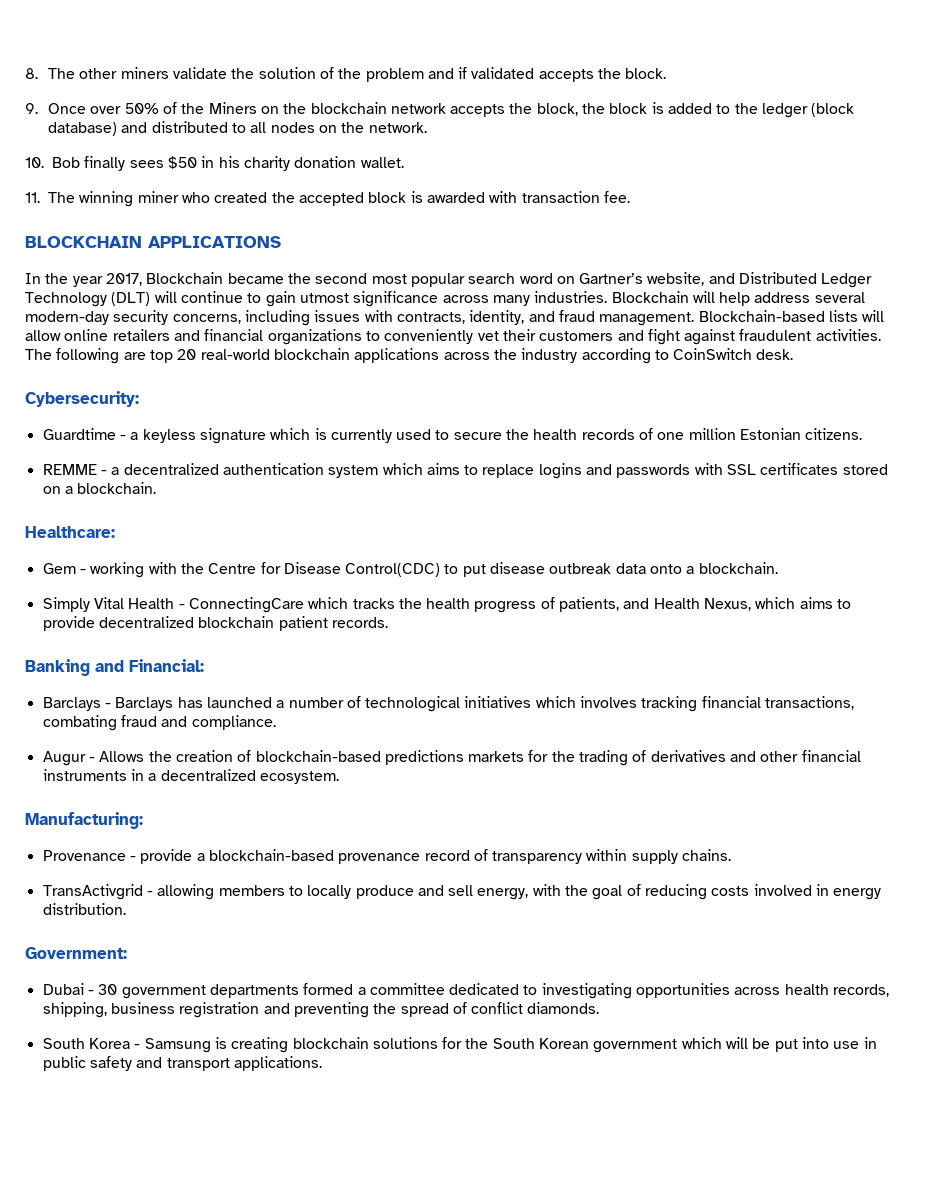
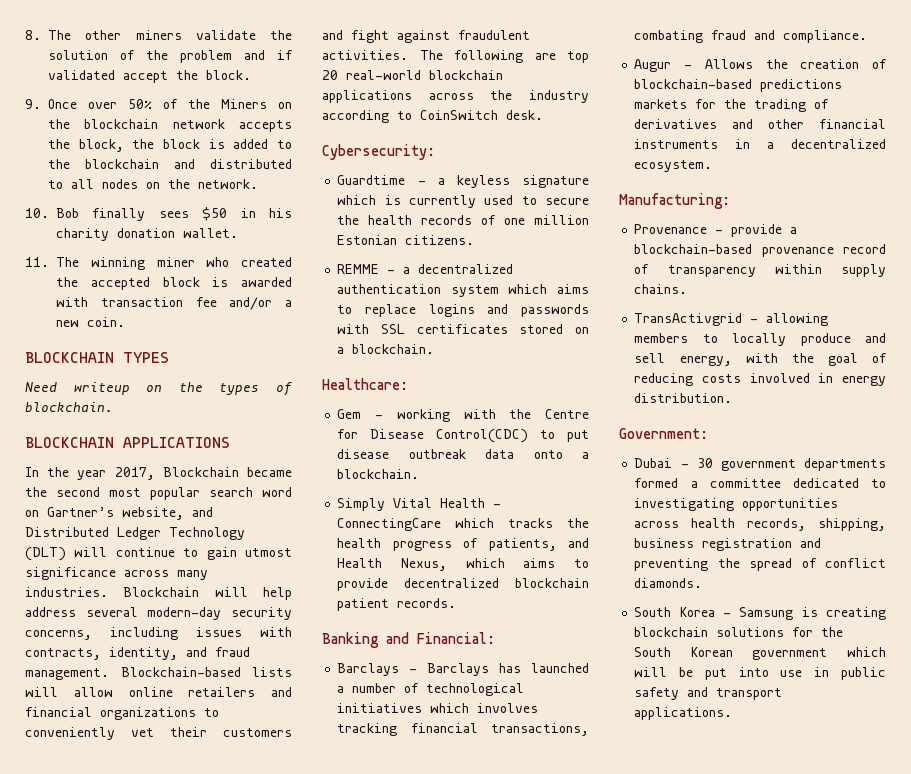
[538,69,594,82] accepts -> [123,71,168,83] accept
[762,103,855,118] [47,122,117,136] ledger (block database) -> [85,159,159,169] blockchain
[603,191,630,203] fee. -> [195,297,292,310] [56,317,125,327] [25,352,169,363] [25,382,292,396] [25,402,113,412] fee and/or a new coin. // BLOCKCHAIN TYPES // Need writeup on the types of blockchain.

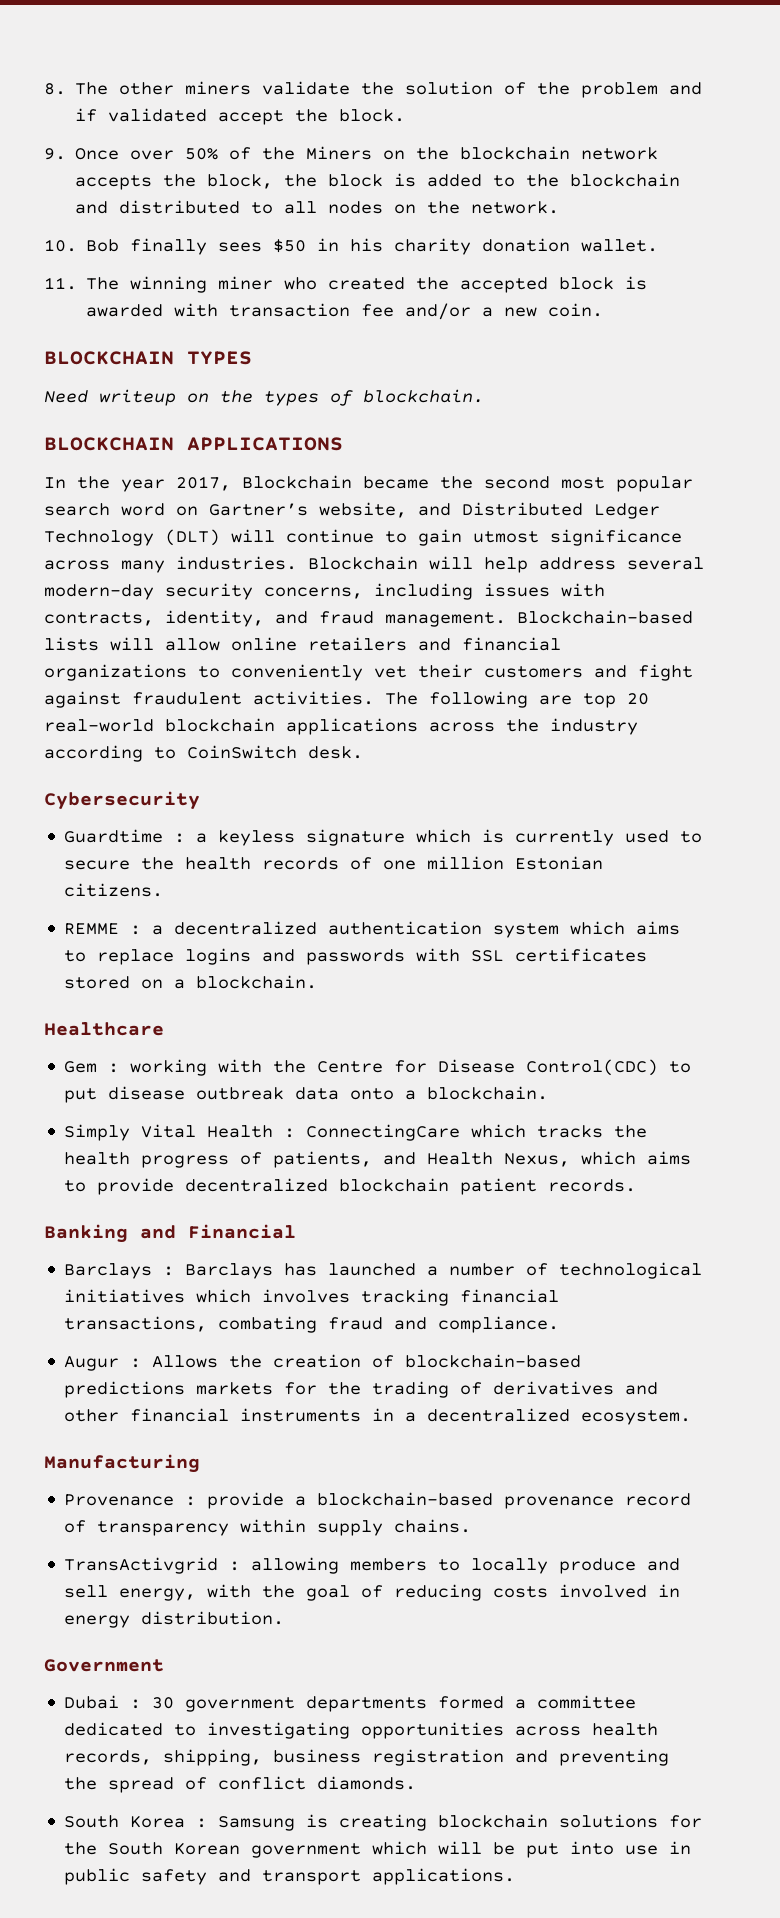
[322,144,435,160] Cybersecurity: -> [44,791,200,810] Cybersecurity
[417,181,426,185] - -> [174,833,186,843] :
[387,270,396,274] - -> [130,925,142,935] :
[322,378,408,390] Healthcare: -> [44,1022,164,1036] Healthcare
[375,415,384,419] - -> [108,1063,120,1073] :
[493,504,502,508] - -> [284,1128,296,1138] :
[417,632,495,644] [337,663,418,676] Financial: // Barclays - -> [188,1224,296,1239] [64,1263,175,1279] Financial // Barclays :
[684,65,693,69] - -> [130,1358,142,1368] :
[619,193,730,209] Manufacturing: -> [44,1454,200,1473] Manufacturing
[715,230,724,234] - -> [185,1496,197,1506] :
[750,319,759,323] - -> [229,1561,241,1571] :
[619,428,708,439] Government: -> [44,1659,164,1672] Government
[680,464,689,468] - -> [130,1699,142,1709] :
[723,613,732,617] - -> [196,1818,208,1828] :

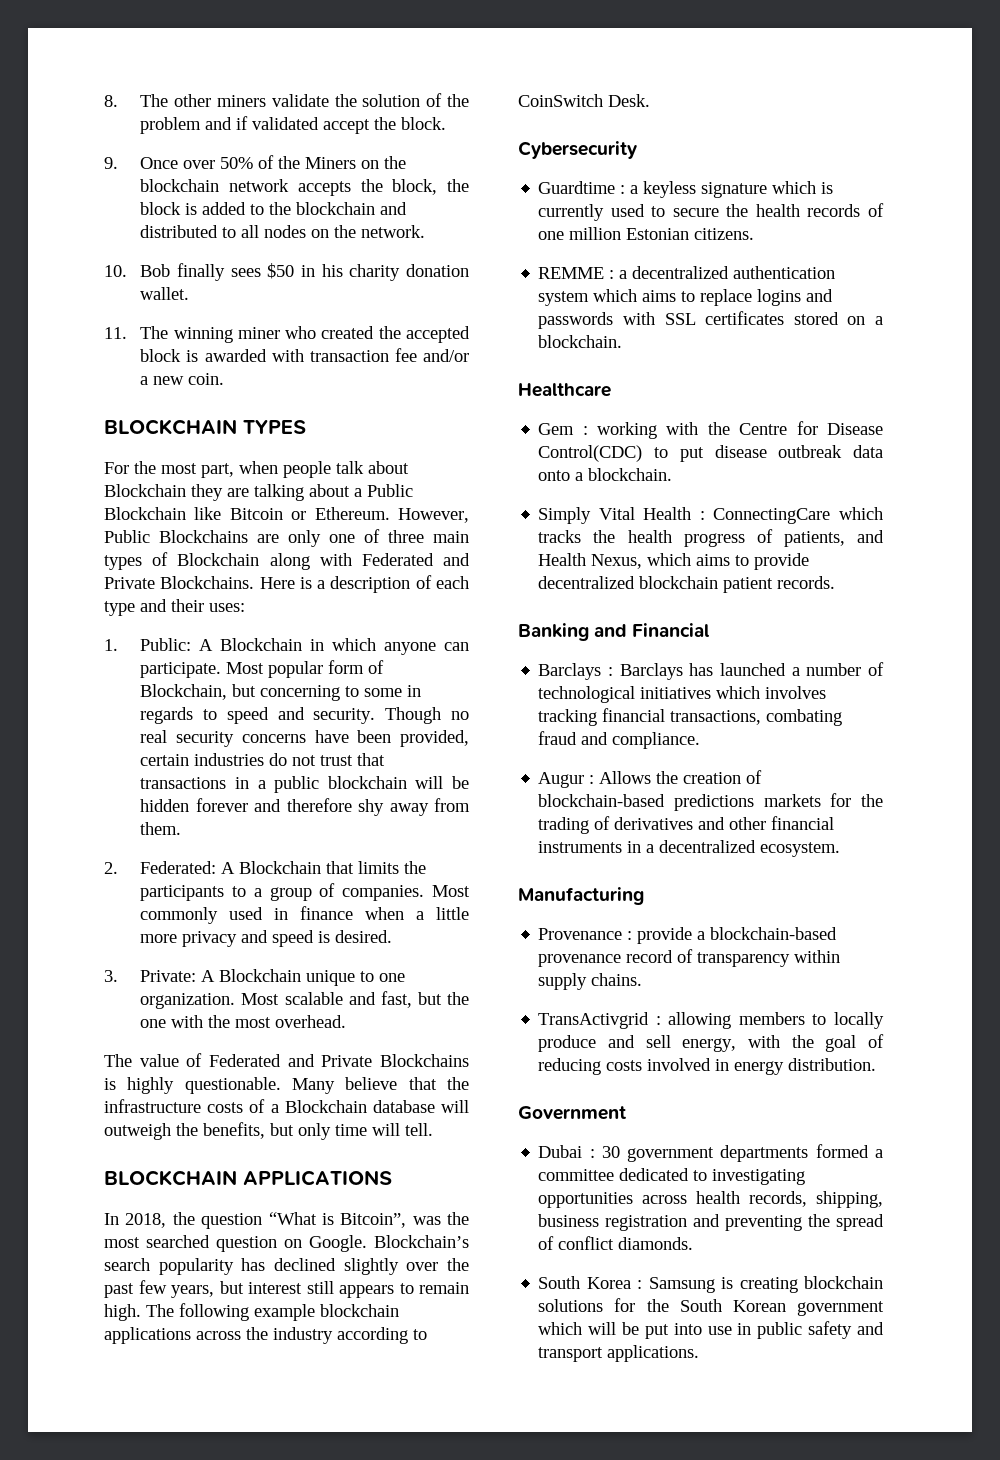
[44,389,484,406] [44,437,343,451] [44,475,693,492] [44,502,660,519] [44,529,682,546] [44,556,704,573] [44,583,605,600] [44,610,693,627] [44,637,561,651] [44,664,693,681] [44,691,649,708] [44,719,154,732] Need writeup on the types of blockchain. // BLOCKCHAIN APPLICATIONS // In the year 2017, Blockchain became the second most popular search word on Gartner’s website, and Distributed Ledger Technology (DLT) will continue to gain utmost significance across many industries. Blockchain will help address several modern-day security concerns, including issues with contracts, identity, and fraud management. Blockchain-based lists will allow online retailers and financial organizations to conveniently vet their customers and fight against fraudulent activities. The following are top 20 real-world -> [104,461,409,478] [104,484,413,501] [104,507,469,523] [104,529,469,547] [104,552,470,570] [104,575,469,593] [104,599,245,616] [104,638,469,655] [140,660,385,678] [140,684,422,701] [140,707,469,724] [140,730,470,747] [140,753,386,766] [140,776,470,793] [140,798,470,816] [140,822,182,835] [104,861,427,874] [140,883,470,901] [140,906,469,924] [140,930,393,947] [104,969,406,986] [140,991,470,1009] [140,1015,347,1028] [104,1053,469,1067] [104,1077,469,1094] [104,1099,469,1113] [104,1122,433,1140] [104,1170,392,1186] [104,1212,469,1229] [104,1235,469,1252] [104,1258,469,1275] [104,1280,469,1298] [104,1303,315,1321] For the most part, when people talk about Blockchain they are talking about a Public Blockchain like Bitcoin or Ethereum. However, Public Blockchains are only one of three main types of Blockchain along with Federated and Private Blockchains. Here is a description of each type and their uses: // 1. Public: A Blockchain in which anyone can participate. Most popular form of Blockchain, but concerning to some in regards to speed and security. Though no real security concerns have been provided, certain industries do not trust that transactions in a public blockchain will be hidden forever and therefore shy away from them. // 2. Federated: A Blockchain that limits the participants to a group of companies. Most commonly used in finance when a little more privacy and speed is desired. // 3. Private: A Blockchain unique to one organization. Most scalable and fast, but the one with the most overhead. // The value of Federated and Private Blockchains is highly questionable. Many believe that the infrastructure costs of a Blockchain database will outweigh the benefits, but only time will tell. // BLOCKCHAIN APPLICATIONS // In 2018, the question “What is Bitcoin”, was the most searched question on Google. Blockchain’s search popularity has declined slightly over the past few years, but interest still appears to remain high. The following example
[308,746,363,759] desk. -> [608,94,650,107] Desk.

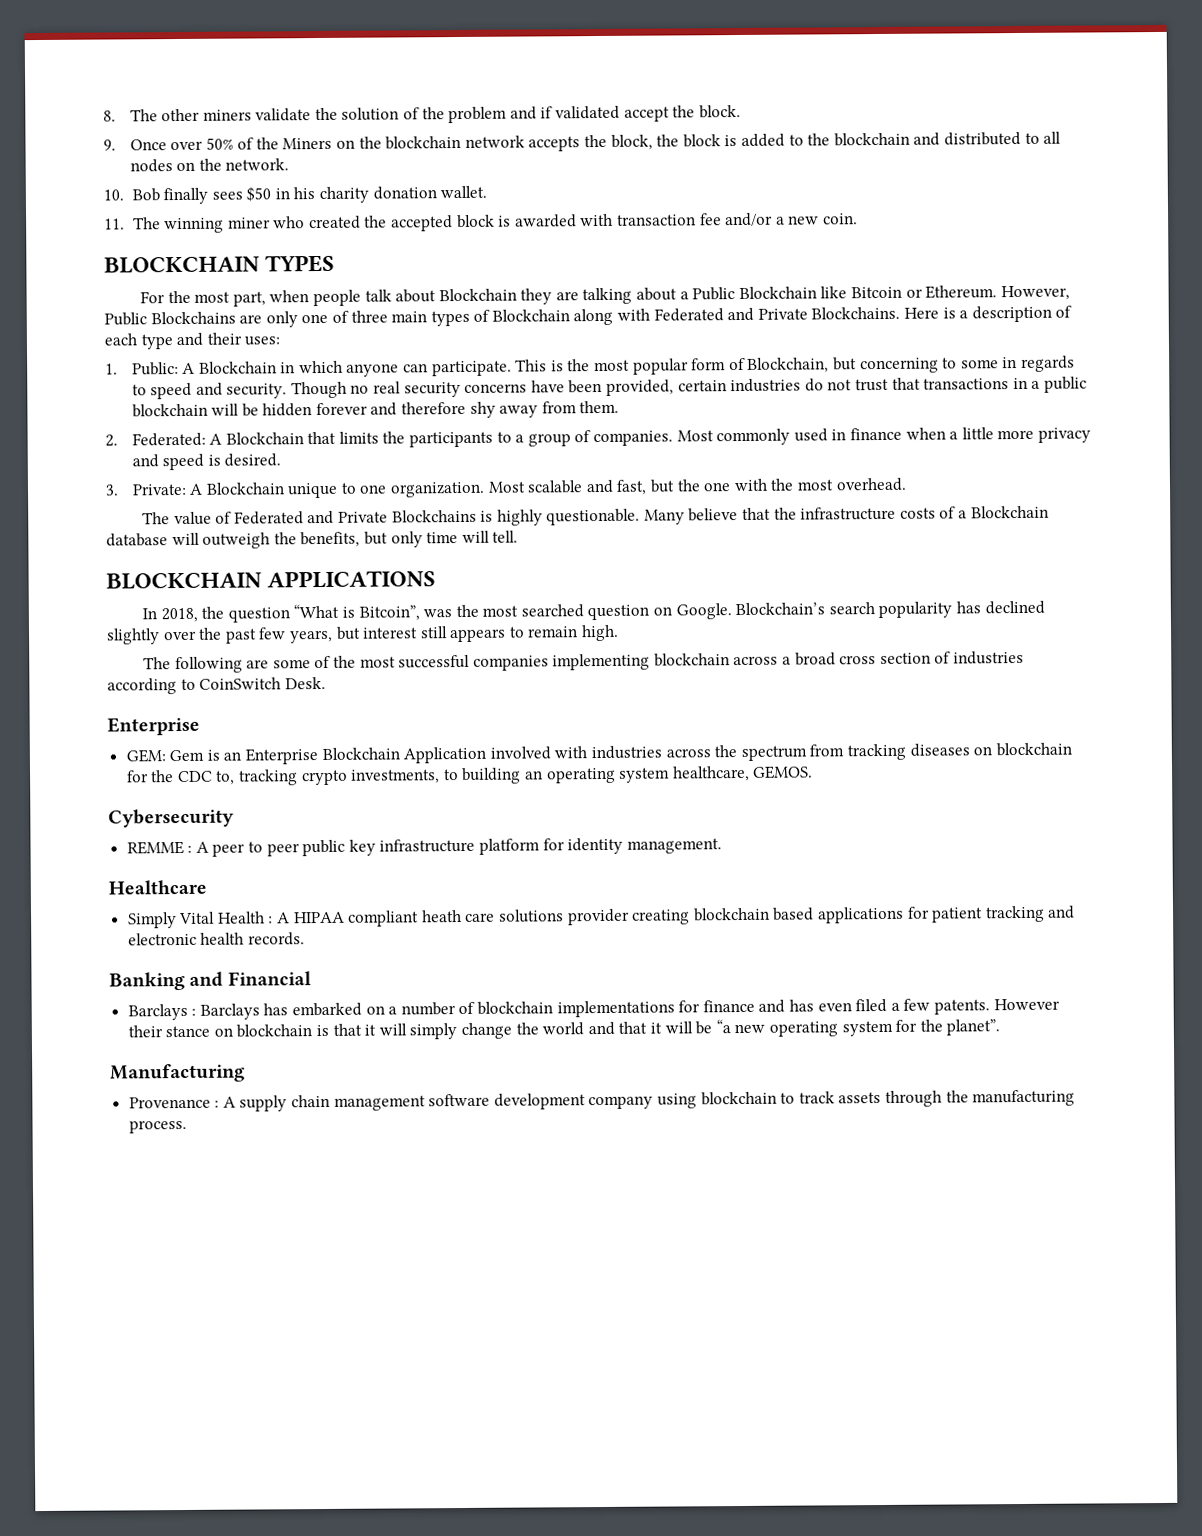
[226,662,265,674] Most -> [515,359,631,372] This is the most
(141, 1312) none -> (620, 633) //
[254,1304,399,1321] [104,1327,427,1344] [518,94,650,107] [518,141,637,159] [538,181,834,198] [538,203,884,221] [538,227,755,240] [538,266,836,279] [538,289,834,306] [538,311,883,329] [538,335,623,348] [518,383,611,397] [538,421,883,439] [538,445,883,462] [538,468,673,481] [538,507,883,524] [538,529,884,547] [538,553,810,570] [538,576,774,593] example blockchain applications across the industry according to CoinSwitch Desk. // Cybersecurity // Guardtime : a keyless signature which is currently used to secure the health records of one million Estonian citizens. // REMME : a decentralized authentication system which aims to replace logins and passwords with SSL certificates stored on a blockchain. // Healthcare // Gem : working with the Centre for Disease Control(CDC) to put disease outbreak data onto a blockchain. // Simply Vital Health : ConnectingCare which tracks the health progress of patients, and Health Nexus, which aims to provide decentralized blockchain patient -> [246,650,1024,671] [107,676,326,695] [107,716,200,736] [125,742,1072,765] [126,765,814,786] [108,808,234,828] [126,837,722,857] [108,879,207,895] [127,905,1076,929] [127,932,245,946] are some of the most successful companies implementing blockchain across a broad cross section of industries according to CoinSwitch Desk. // Enterprise // GEM: Gem is an Enterprise Blockchain Application involved with industries across the spectrum from tracking diseases on blockchain for the CDC to, tracking crypto investments, to building an operating system healthcare, GEMOS. // Cybersecurity // REMME : A peer to peer public key infrastructure platform for identity management. // Healthcare // Simply Vital Health : A HIPAA compliant heath care solutions provider creating blockchain based applications for patient tracking and electronic health
[720,663,787,676] launched -> [292,1002,385,1017] embarked on
[538,686,827,703] [538,708,843,726] [538,731,701,749] [538,770,763,788] [538,793,883,811] [538,816,835,834] [538,840,841,857] [518,887,644,905] [538,927,838,944] [538,949,841,967] [538,973,643,990] [538,1012,884,1029] [538,1034,884,1052] [538,1058,877,1075] [518,1106,626,1120] [538,1144,883,1162] [538,1168,806,1185] [538,1191,883,1208] [538,1214,884,1231] [538,1236,694,1250] [538,1276,883,1293] [538,1298,884,1316] [538,1321,884,1339] [538,1345,700,1362] technological initiatives which involves tracking financial transactions, combating fraud and compliance. // Augur : Allows the creation of blockchain-based predictions markets for the trading of derivatives and other financial instruments in a decentralized ecosystem. // Manufacturing // Provenance : provide a blockchain-based provenance record of transparency within supply chains. // TransActivgrid : allowing members to locally produce and sell energy, with the goal of reducing costs involved in energy distribution. // Government // Dubai : 30 government departments formed a committee dedicated to investigating opportunities across health records, shipping, business registration and preventing the spread of conflict diamonds. // South Korea : Samsung is creating blockchain solutions for the South Korean government which will be put into use in public safety and transport applications. -> [477,998,1060,1018] [127,1019,1001,1040] [110,1063,245,1083] [128,1089,1076,1112] [128,1119,187,1134] blockchain implementations for finance and has even filed a few patents. However their stance on blockchain is that it will simply change the world and that it will be “a new operating system for the planet”. // Manufacturing // Provenance : A supply chain management software development company using blockchain to track assets through the manufacturing process.

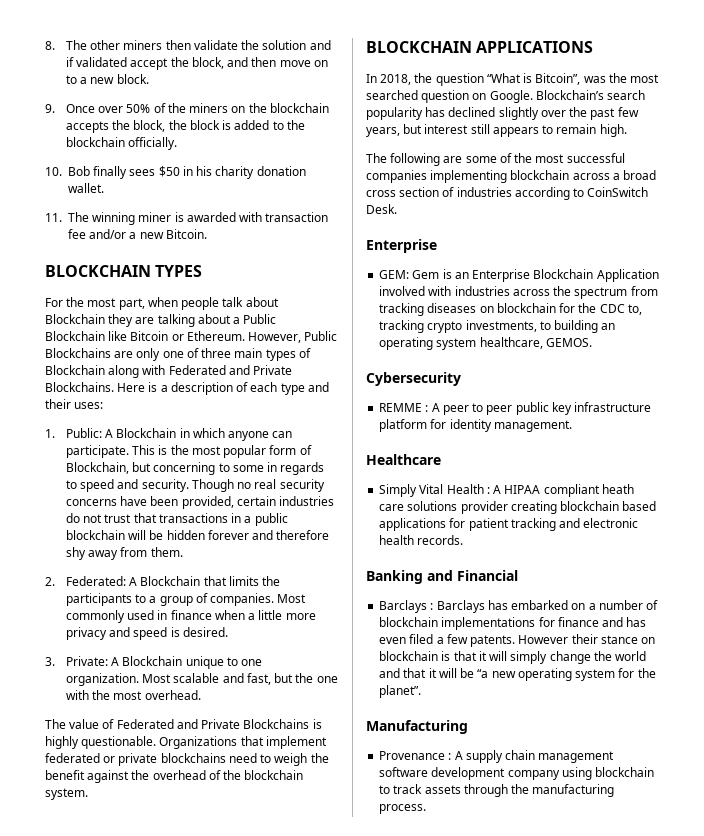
(252, 115) none -> [165,40,191,50] then
[403,106,508,124] of the problem -> (307, 45) none
(696, 111) none -> [191,57,328,69] [65,75,115,84] block, and then move on to a new
[282,137,333,150] Miners -> [189,103,229,113] miners
[464,135,525,148] network -> (329, 108) none
[913,131,1062,146] [129,158,290,173] and distributed to all nodes on the network. -> [128,137,178,150] officially.
[273,214,495,232] who created the accepted block -> (172, 217) none
[822,213,858,225] coin. -> [165,229,207,239] Bitcoin.
[643,505,1049,525] [106,530,519,549] Many believe that the infrastructure costs of a Blockchain database will outweigh the benefits, but only time will tell. -> [159,736,327,749] [45,753,329,766] [45,770,304,783] [45,788,88,800] Organizations that implement federated or private blockchains need to weigh the benefit against the overhead of the blockchain system.

